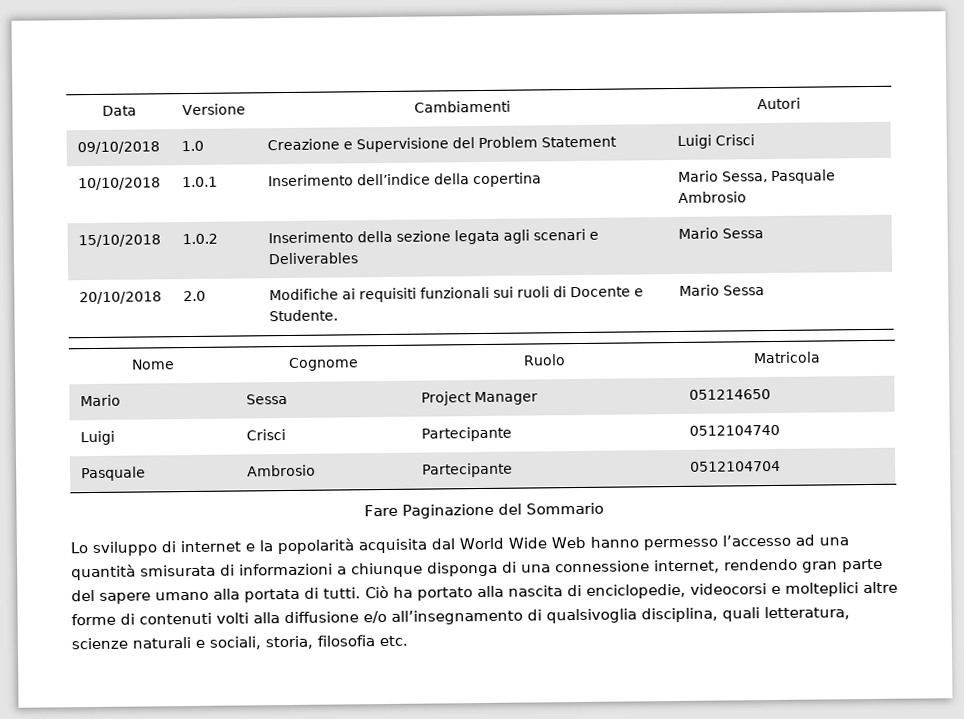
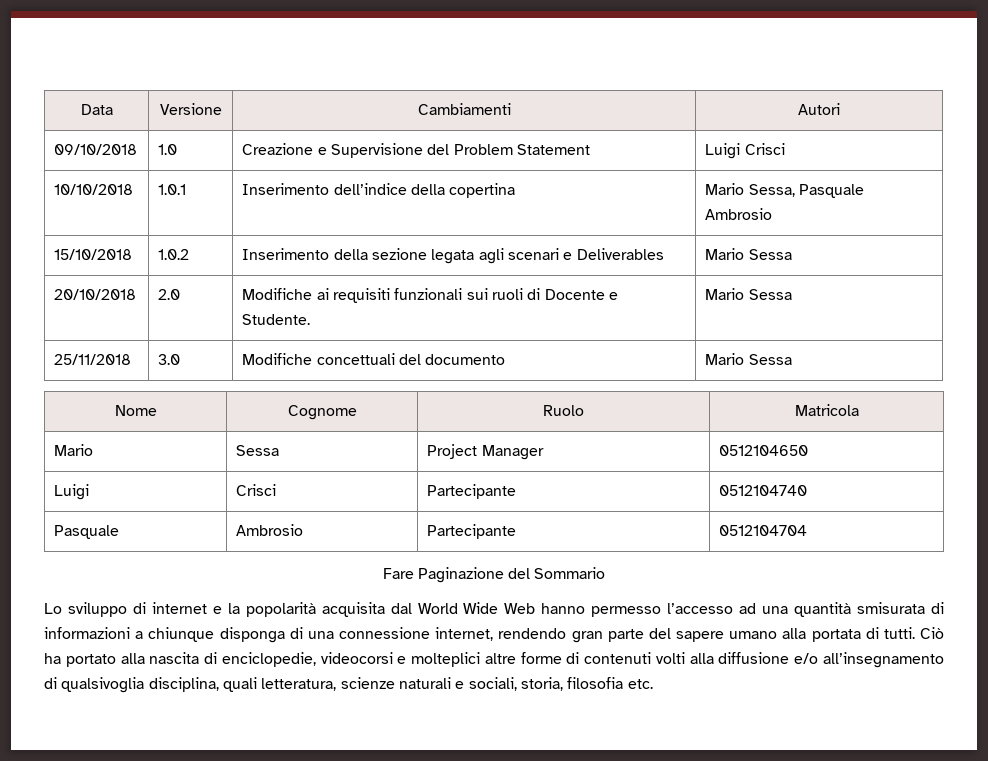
(765, 290) none -> [54,354,132,365] [158,354,181,365] [242,353,506,365] [705,353,792,365] // 25/11/2018 | 3.0 | Modifiche concettuali del documento | Mario Sessa
[688,389,771,400] 051214650 -> [719,445,809,456] 0512104650

